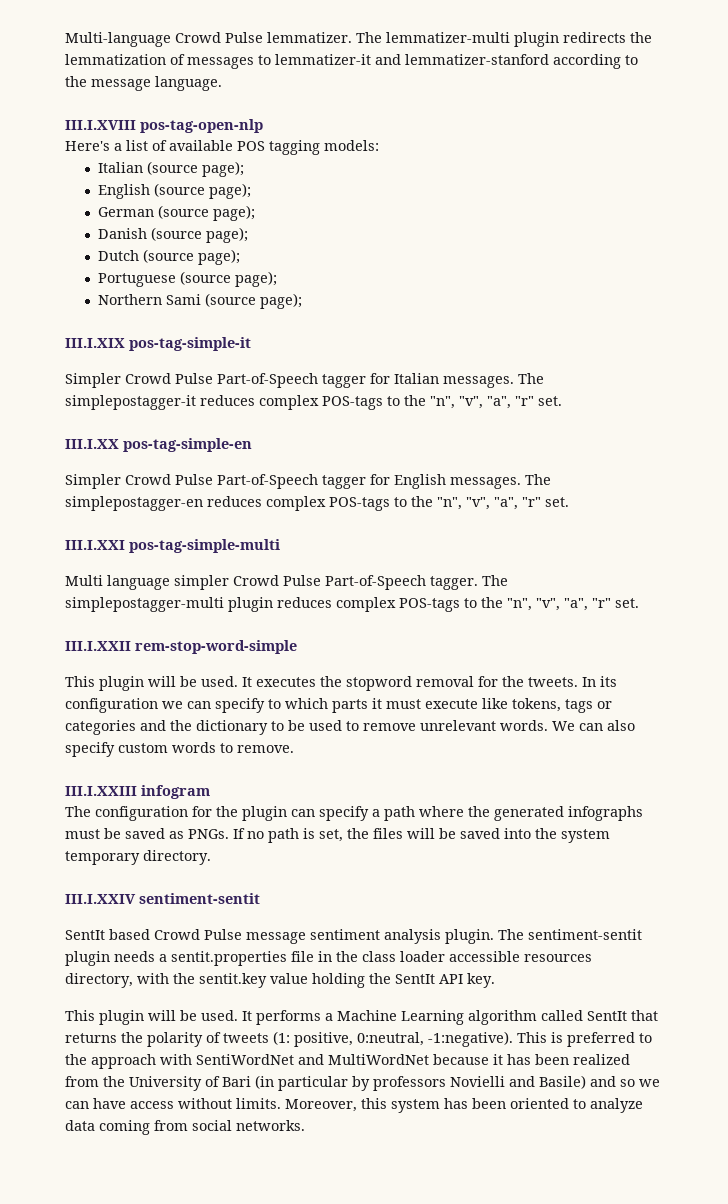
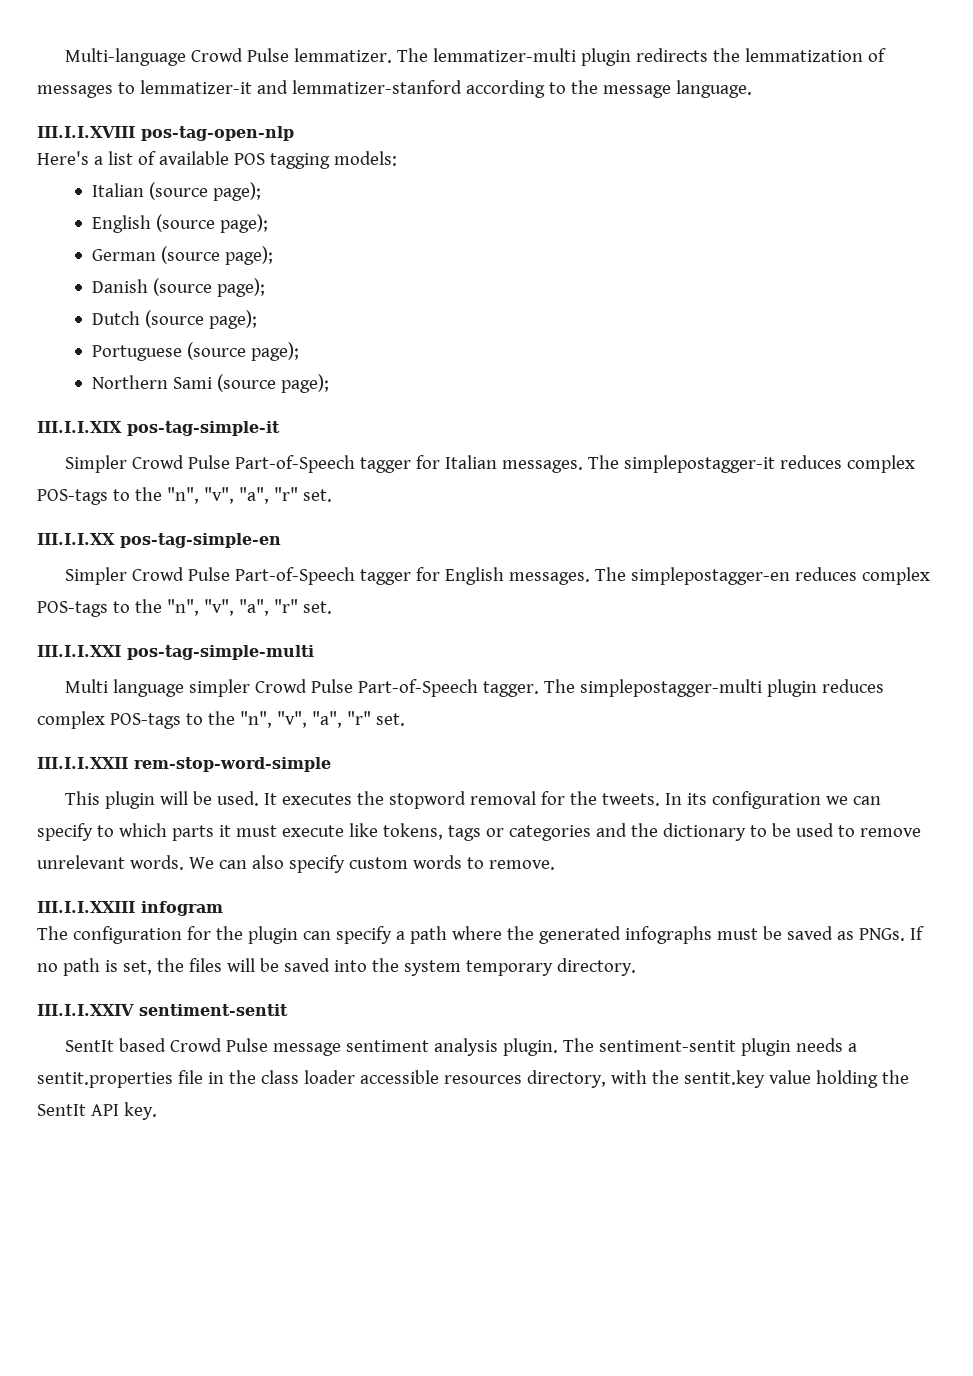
[65,120,136,130] III.I.XVIII -> [37,126,135,138] III.I.I.XVIII
[65,338,125,348] III.I.XIX -> [37,421,122,433] III.I.I.XIX
[65,439,119,449] III.I.XX -> [37,533,115,545] III.I.I.XX
[65,540,125,550] III.I.XXI -> [37,645,121,657] III.I.I.XXI
[65,641,131,651] III.I.XXII -> [37,757,128,769] III.I.I.XXII
[65,786,137,796] III.I.XXIII -> [37,901,135,913] III.I.I.XXIII
[65,894,136,904] III.I.XXIV -> [37,1004,134,1016] III.I.I.XXIV
[65,1010,658,1025] [65,1031,652,1047] [65,1054,630,1069] [65,1075,660,1091] [65,1098,643,1113] [65,1120,305,1135] // This plugin will be used. It performs a Machine Learning algorithm called SentIt that returns the polarity of tweets (1: positive, 0:neutral, -1:negative). This is preferred to the approach with SentiWordNet and MultiWordNet because it has been realized from the University of Bari (in particular by professors Novielli and Basile) and so we can have access without limits. Moreover, this system has been oriented to analyze data coming from social networks. -> (157, 1111) none

